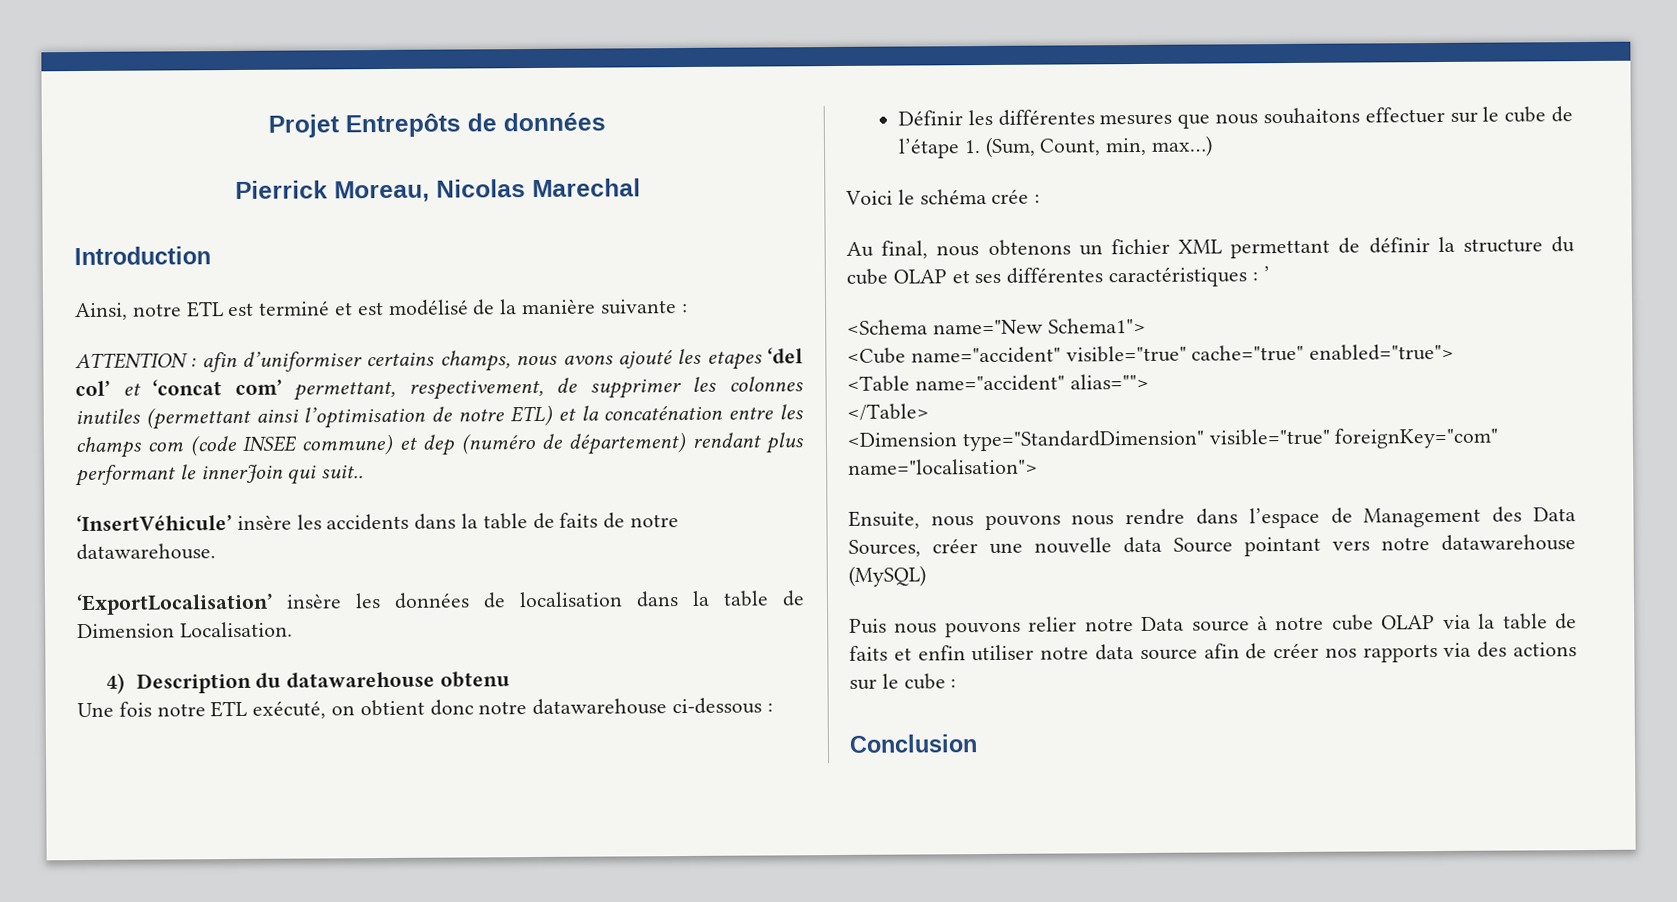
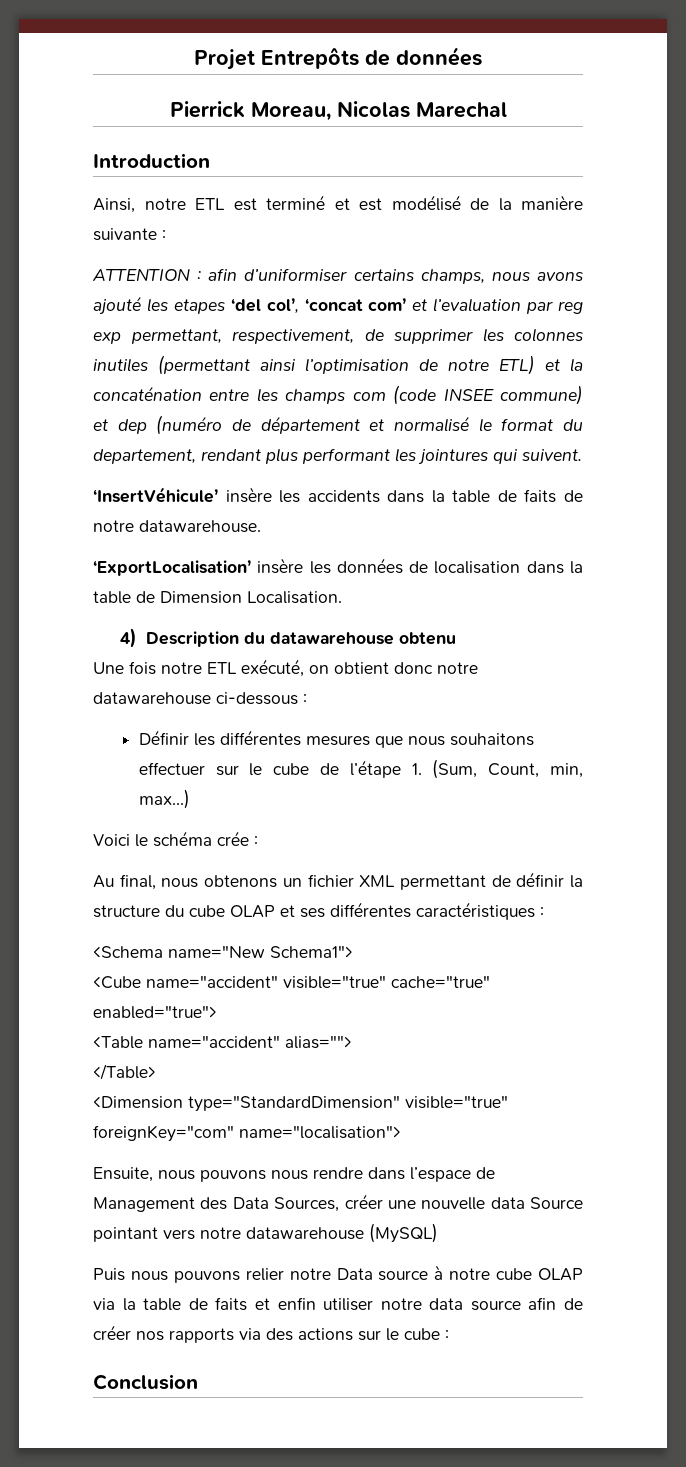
[75,379,282,397] col’ et ‘concat com’ -> [266,298,583,314] [93,331,121,344] col’, ‘concat com’ et l’evaluation par reg exp
[568,432,806,455] [75,463,365,487] département) rendant plus performant le innerJoin qui suit.. -> [260,416,583,434] [93,448,582,465] département et normalisé le format du departement, rendant plus performant les jointures qui suivent.
[1262,266,1270,282] ’ -> (544, 912) none

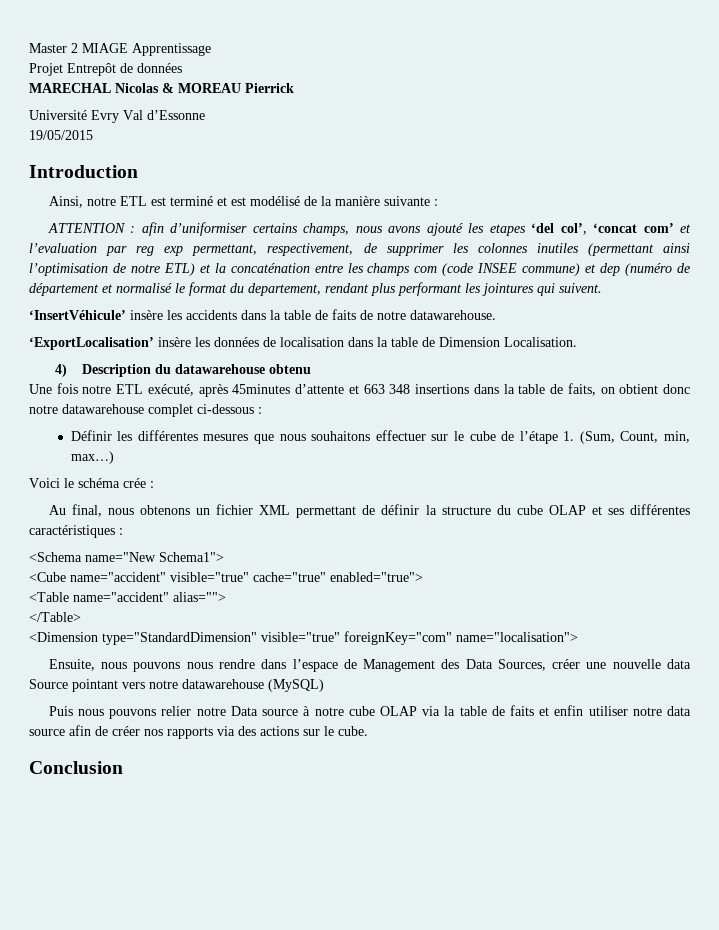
[194,47,482,70] [169,101,507,121] Projet Entrepôts de données // Pierrick Moreau, Nicolas Marechal -> [29,43,211,56] [29,63,182,76] [29,83,294,93] [29,110,205,123] [29,130,93,140] Master 2 MIAGE Apprentissage // Projet Entrepôt de données // MARECHAL Nicolas & MOREAU Pierrick // Université Evry Val d’Essonne // 19/05/2015
(304, 668) none -> [198,383,596,397] après 45minutes d’attente et 663 348 insertions dans la table de faits,
(211, 698) none -> [148,404,193,417] complet
[404,1328,449,1340] cube : -> [338,726,368,736] cube.

